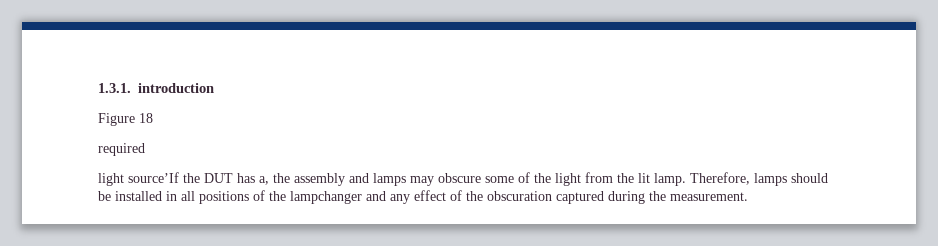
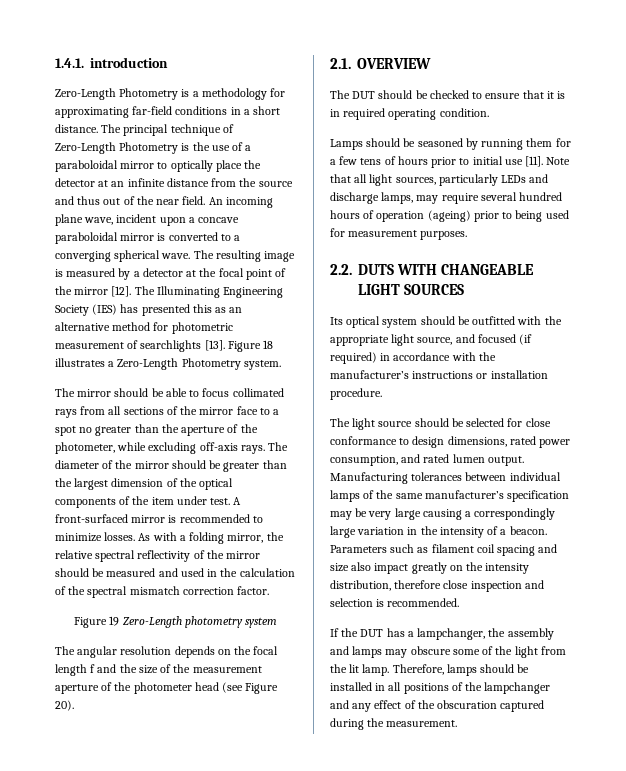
[98,83,131,93] 1.3.1. -> [55,58,84,68] 1.4.1.
[98,113,153,126] [98,143,145,156] [98,172,179,186] Figure 18 // required // light source’If -> [55,88,286,100] [55,106,281,118] [55,124,234,136] [55,142,252,154] [55,160,262,172] [55,178,293,187] [55,196,273,208] [55,214,240,226] [55,232,241,244] [55,250,296,262] [55,268,287,280] [55,286,284,298] [55,304,243,316] [55,322,233,334] [55,340,274,352] [55,358,281,370] [55,388,284,397] [55,406,280,418] [55,424,258,436] [55,442,289,454] [55,460,287,472] [55,478,234,490] [55,496,242,508] [55,514,263,523] [55,532,284,544] [55,550,261,562] [55,568,295,577] [55,586,270,598] [74,616,277,628] [55,646,279,658] [55,664,262,676] [55,682,279,694] [55,700,74,711] [330,58,431,69] [330,90,566,99] [330,108,489,120] [330,138,571,150] [330,156,571,168] [330,174,549,186] [330,192,563,204] [330,210,569,222] [330,228,468,240] [330,264,535,275] [358,284,465,295] [330,316,562,328] [330,334,533,346] [330,352,496,364] [330,370,548,379] [330,388,382,400] [330,418,551,430] [330,436,571,448] [330,454,524,466] [330,472,561,484] [330,490,570,502] [330,508,556,520] [330,526,547,538] [330,544,558,556] [330,562,530,574] [330,580,544,592] [330,598,460,607] [330,628,339,637] Zero-Length Photometry is a methodology for approximating far-field conditions in a short distance. The principal technique of Zero-Length Photometry is the use of a paraboloidal mirror to optically place the detector at an infinite distance from the source and thus out of the near field. An incoming plane wave, incident upon a concave paraboloidal mirror is converted to a converging spherical wave. The resulting image is measured by a detector at the focal point of the mirror [12]. The Illuminating Engineering Society (IES) has presented this as an alternative method for photometric measurement of searchlights [13]. Figure 18 illustrates a Zero-Length Photometry system. // The mirror should be able to focus collimated rays from all sections of the mirror face to a spot no greater than the aperture of the photometer, while excluding off-axis rays. The diameter of the mirror should be greater than the largest dimension of the optical components of the item under test. A front-surfaced mirror is recommended to minimize losses. As with a folding mirror, the relative spectral reflectivity of the mirror should be measured and used in the calculation of the spectral mismatch correction factor. // Figure 19 Zero-Length photometry system // The angular resolution depends on the focal length f and the size of the measurement aperture of the photometer head (see Figure 20). // 2.1. OVERVIEW // The DUT should be checked to ensure that it is in required operating condition. // Lamps should be seasoned by running them for a few tens of hours prior to initial use [11]. Note that all light sources, particularly LEDs and discharge lamps, may require several hundred hours of operation (ageing) prior to being used for measurement purposes. // 2.2. DUTS WITH CHANGEABLE LIGHT SOURCES // Its optical system should be outfitted with the appropriate light source, and focused (if required) in accordance with the manufacturer’s instructions or installation procedure. // The light source should be selected for close conformance to design dimensions, rated power consumption, and rated lumen output. Manufacturing tolerances between individual lamps of the same manufacturer’s specification may be very large causing a correspondingly large variation in the intensity of a beacon. Parameters such as filament coil spacing and size also impact greatly on the intensity distribution, therefore close inspection and selection is recommended. // If
[259,176,269,185] a, -> [407,628,486,640] a lampchanger,

